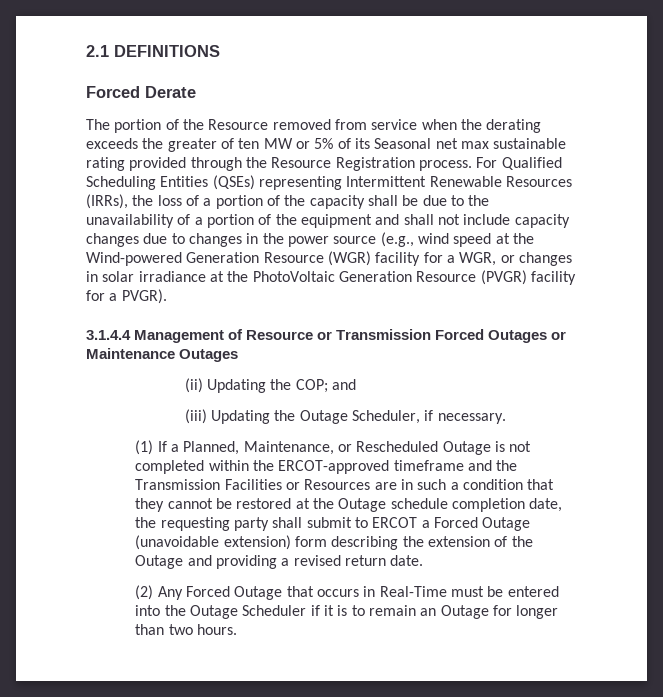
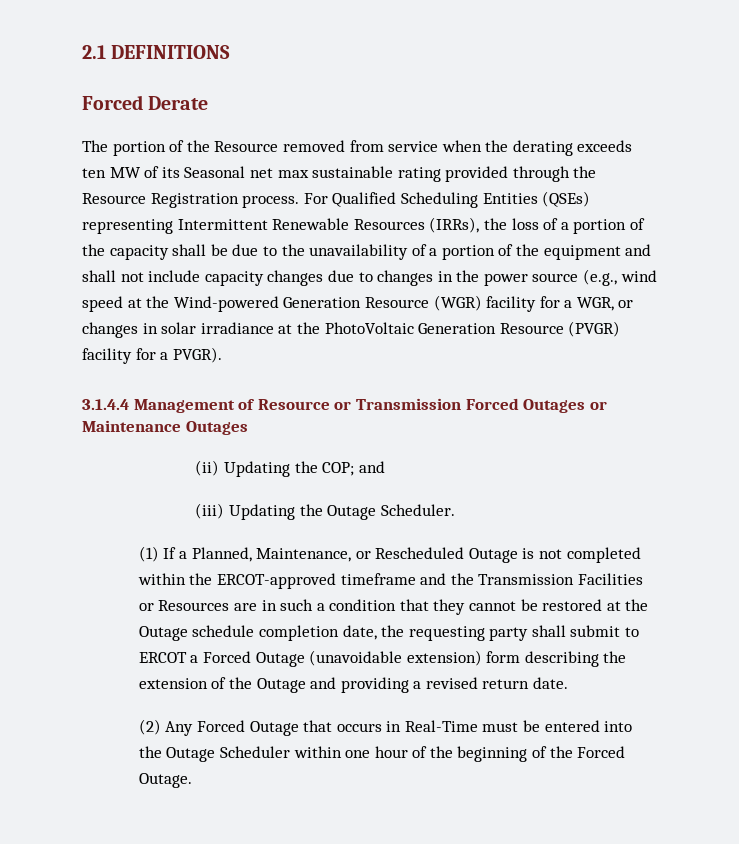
[142,138,334,152] the greater of ten MW or 5% -> [82,167,141,178] ten MW
[351,410,506,424] Scheduler, if necessary. -> [380,504,455,516] Scheduler.
[310,605,559,619] [135,624,237,635] if it is to remain an Outage for longer than two hours. -> [293,746,626,762] [138,773,192,788] within one hour of the beginning of the Forced Outage.

